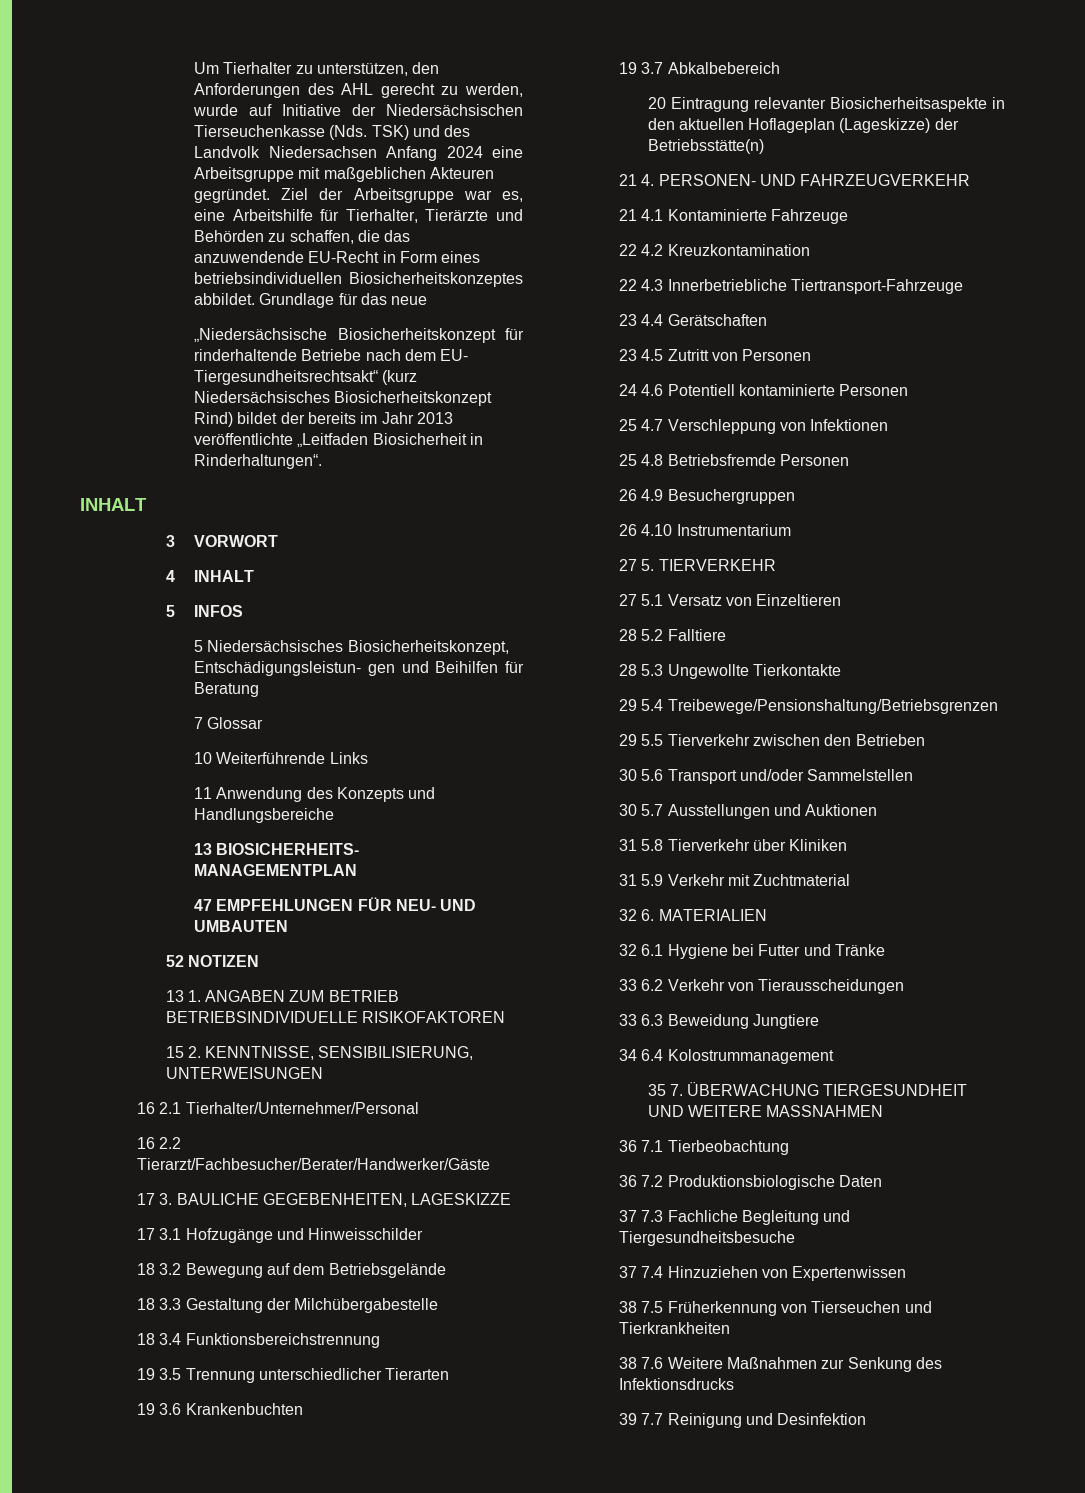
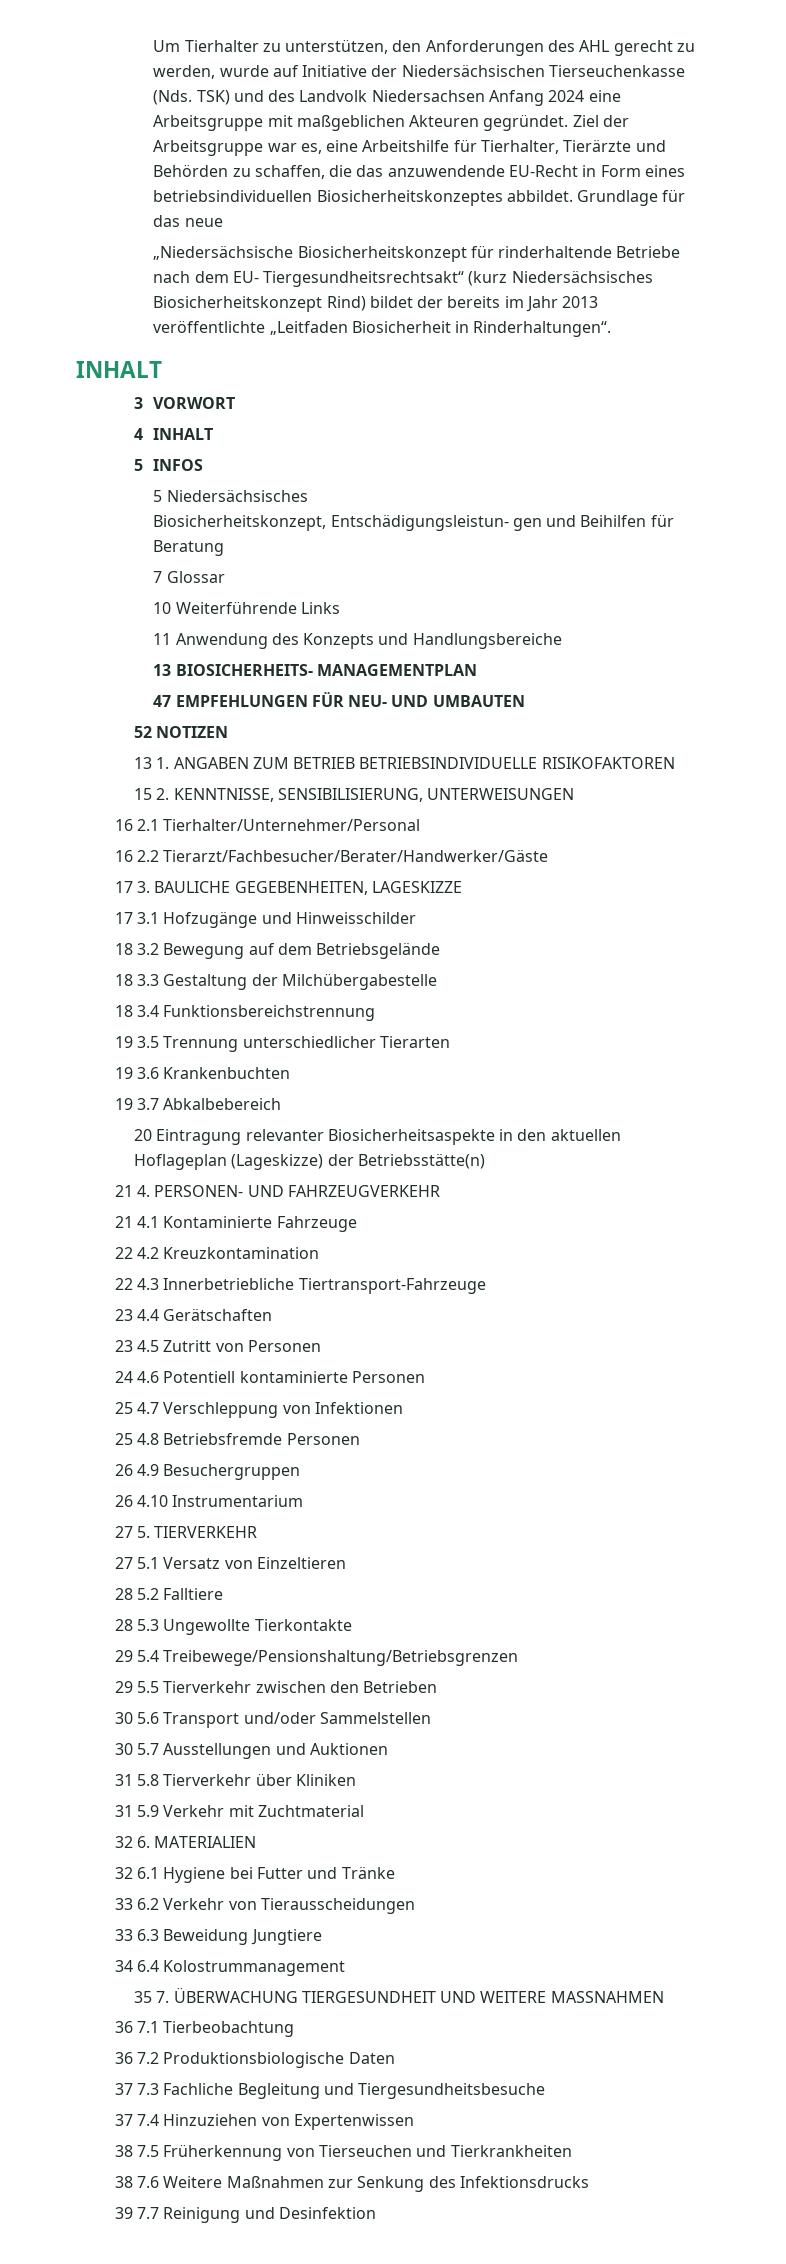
(344, 646) none -> (308, 495) //

